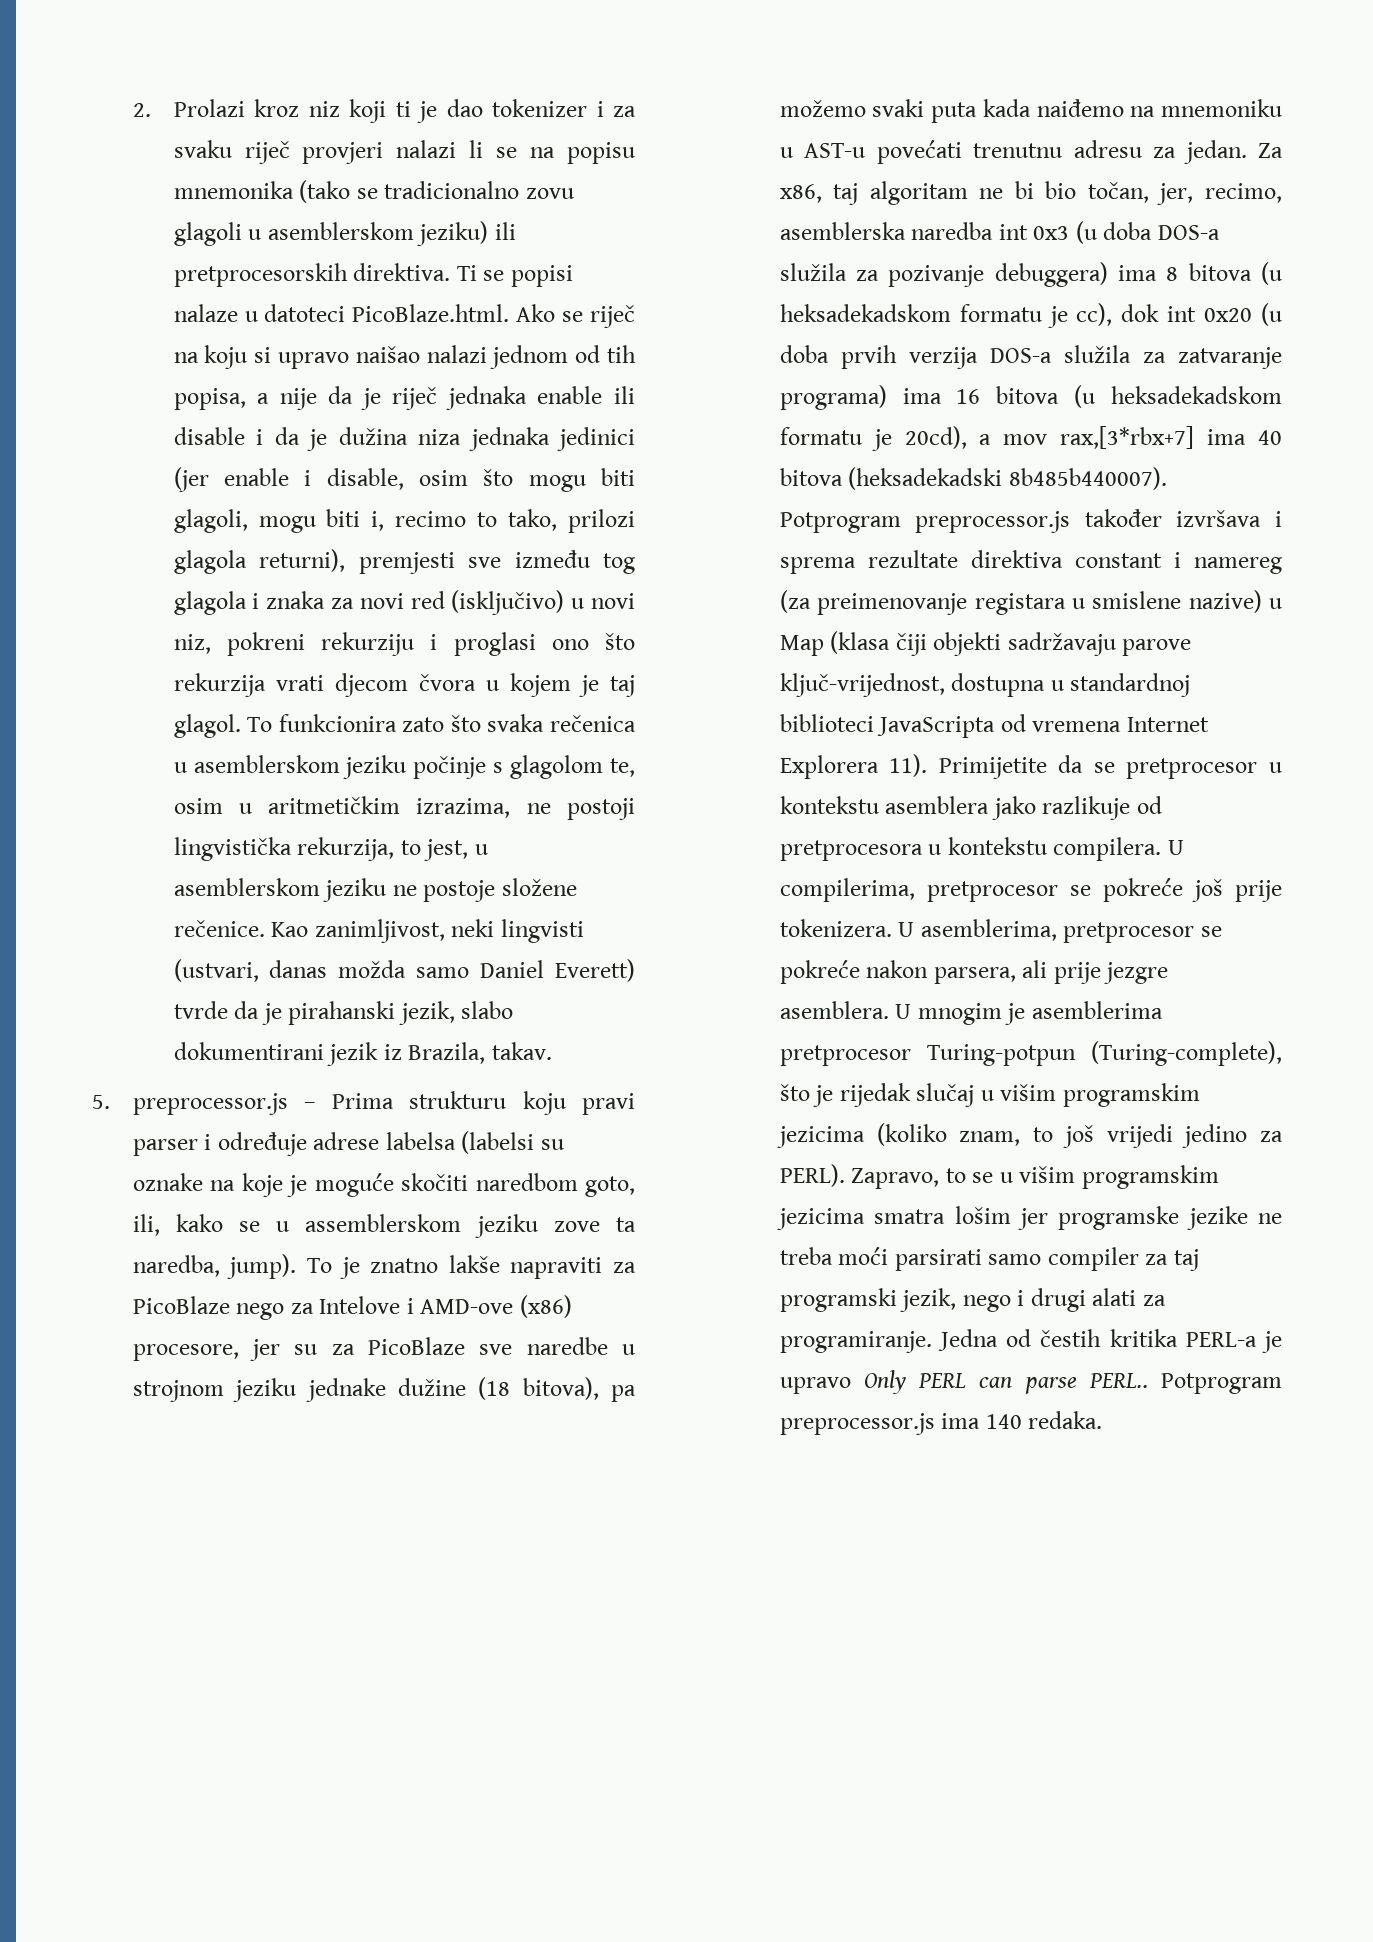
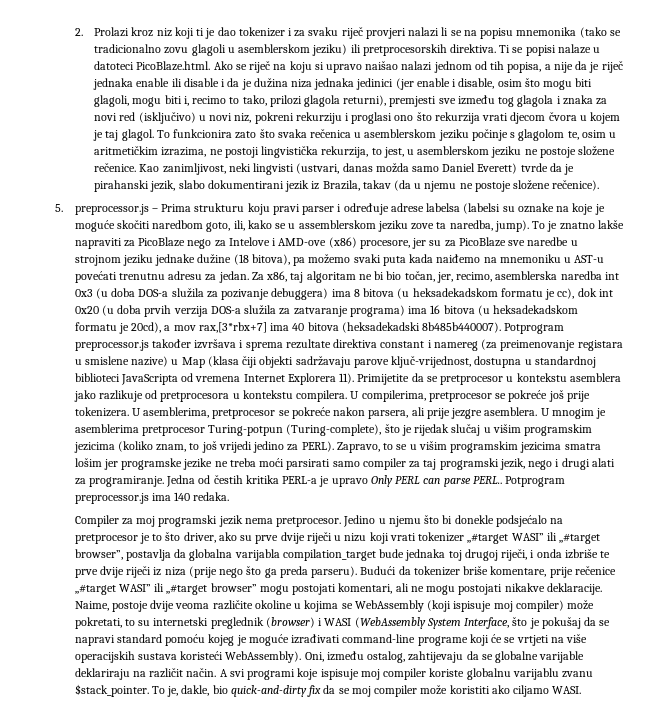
[491,1042,552,1060] takav. -> [362,180,600,192] takav (da u njemu ne postoje složene rečenice).
(1103, 1420) none -> [74,515,564,527] [74,532,601,544] [74,549,611,561] [74,566,616,578] [74,583,602,595] [74,600,595,612] [74,617,611,629] [74,634,588,646] [74,651,585,663] [74,668,594,680] [74,684,582,697] // Compiler za moj programski jezik nema pretprocesor. Jedino u njemu što bi donekle podsjećalo na pretprocesor je to što driver, ako su prve dvije riječi u nizu koji vrati tokenizer „#target WASI” ili „#target browser”, postavlja da globalna varijabla compilation_target bude jednaka toj drugoj riječi, i onda izbriše te prve dvije riječi iz niza (prije nego što ga preda parseru). Budući da tokenizer briše komentare, prije rečenice „#target WASI” ili „#target browser” mogu postojati komentari, ali ne mogu postojati nikakve deklaracije. Naime, postoje dvije veoma različite okoline u kojima se WebAssembly (koji ispisuje moj compiler) može pokretati, to su internetski preglednik (browser) i WASI (WebAssembly System Interface, što je pokušaj da se napravi standard pomoću kojeg je moguće izrađivati command-line programe koji će se vrtjeti na više operacijskih sustava koristeći WebAssembly). Oni, između ostalog, zahtijevaju da se globalne varijable deklariraju na različit način. A svi programi koje ispisuje moj compiler koriste globalnu varijablu zvanu $stack_pointer. To je, dakle, bio quick-and-dirty fix da se moj compiler može koristiti ako ciljamo WASI.

